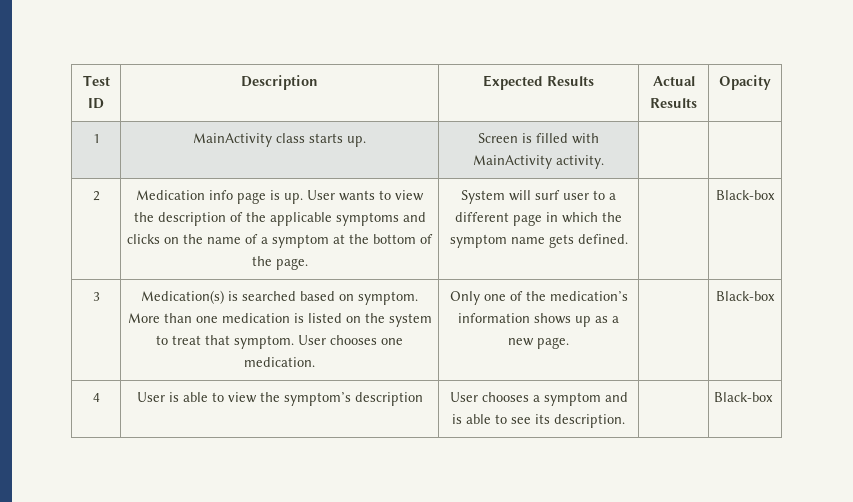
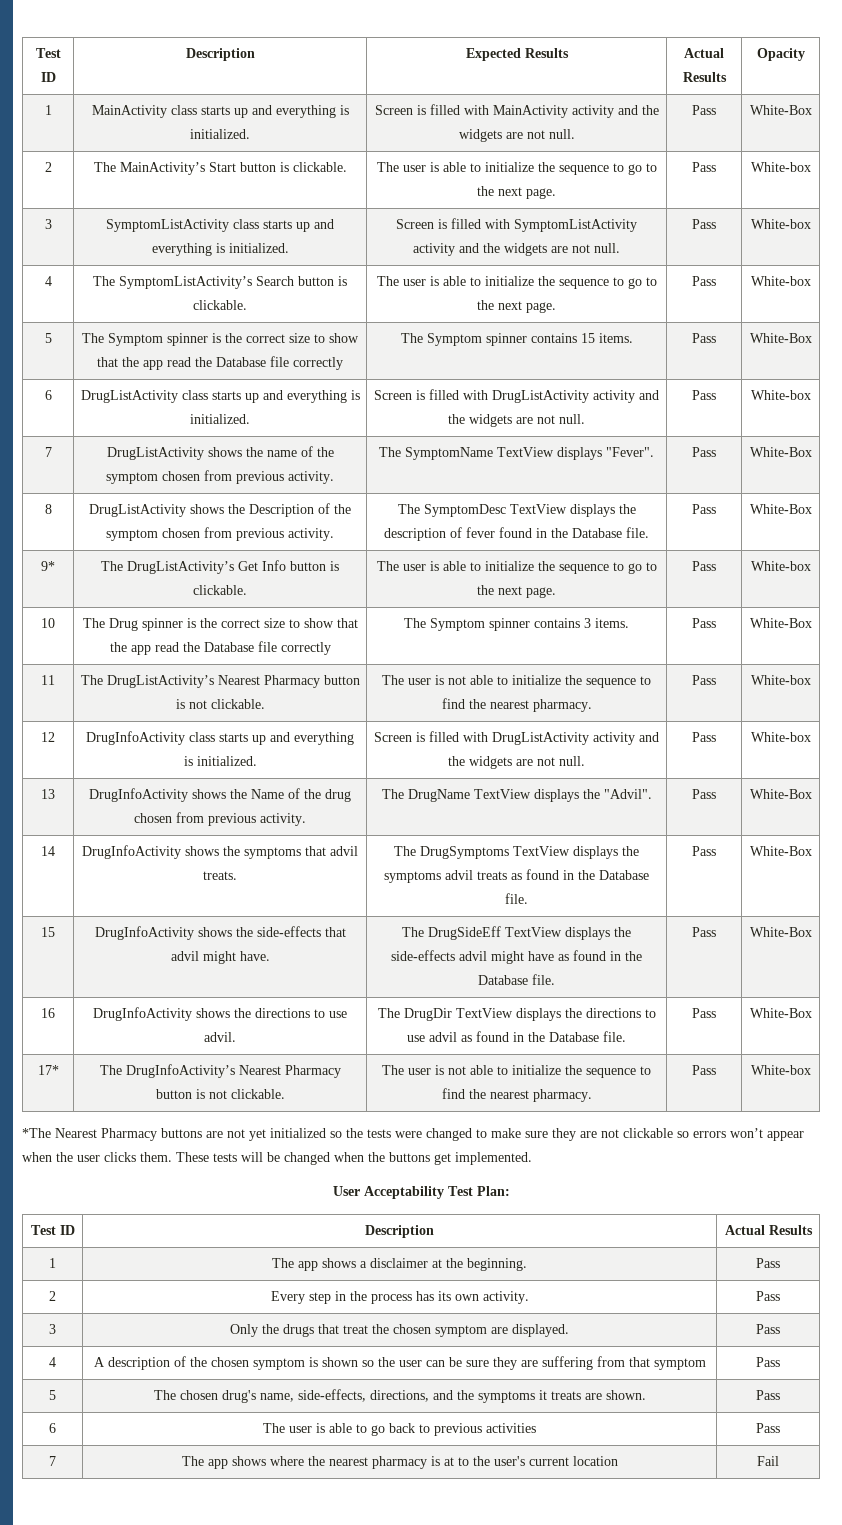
[347,136,366,147] up. -> [233,105,349,118] [190,129,250,139] up and everything is initialized.
[556,155,604,169] [92,191,100,201] [136,190,424,204] [133,212,426,226] [127,234,433,248] [251,256,308,270] [461,190,616,204] [455,212,622,226] [449,234,628,248] [715,190,775,200] [92,292,100,301] [141,290,418,305] [127,313,432,327] [156,335,403,349] [244,357,315,367] [449,291,628,305] [458,313,619,327] [508,337,569,349] [715,291,775,301] [92,393,100,402] [136,392,423,406] [449,392,628,406] [452,414,625,428] [714,392,774,402] activity. | | // 2 | Medication info page is up. User wants to view the description of the applicable symptoms and clicks on the name of a symptom at the bottom of the page. | System will surf user to a different page in which the symptom name gets defined. | | Black-box // 3 | Medication(s) is searched based on symptom. More than one medication is listed on the system to treat that symptom. User chooses one medication. | Only one of the medication’s information shows up as a new page. | | Black-box // 4 | User is able to view the symptom’s description | User chooses a symptom and is able to see its description. | | Black-box -> [571,105,659,118] [458,129,575,142] [692,105,716,115] [749,105,812,115] [44,162,52,172] [93,162,347,175] [376,162,657,175] [477,186,556,199] [692,162,716,172] [750,162,811,172] [44,219,52,229] [106,219,334,232] [151,243,289,256] [396,218,637,232] [413,243,620,256] [692,219,716,229] [750,219,811,229] [44,276,52,286] [93,276,347,289] [193,300,247,310] [376,276,657,289] [477,300,556,313] [692,276,716,286] [750,276,811,286] [44,333,52,343] [82,333,359,346] [97,356,343,370] [400,333,633,346] [692,333,716,343] [749,333,812,343] [44,390,52,400] [80,390,360,403] [190,414,250,424] [374,389,659,403] [448,414,585,427] [692,390,716,400] [750,390,811,400] [44,447,52,457] [106,446,334,460] [106,470,334,484] [379,447,654,460] [692,447,716,457] [749,447,812,457] [44,504,52,514] [89,503,351,517] [106,527,334,541] [397,504,636,517] [384,527,649,541] [692,504,716,514] [749,504,812,514] [41,561,55,571] [101,560,339,574] [193,585,247,595] [376,561,657,574] [477,585,556,598] [692,561,716,571] [750,561,811,571] [41,618,55,628] [82,618,358,631] [109,641,331,655] [404,618,629,631] [692,618,716,628] [749,618,812,628] [41,675,55,685] [80,675,360,688] [175,699,265,709] [382,675,651,688] [441,698,592,712] [692,675,716,685] [750,675,811,685] [41,732,55,742] [86,731,354,745] [183,756,257,766] [374,731,659,745] [448,756,585,769] [692,732,716,742] [750,732,811,742] [41,789,55,799] [89,788,351,802] [134,812,306,826] [381,789,652,802] [692,789,716,799] [749,789,812,799] [41,846,55,856] [82,845,358,859] [203,871,237,880] [394,846,639,859] [384,869,649,883] [505,893,528,904] [692,846,716,856] [749,846,812,856] [41,927,55,937] [94,926,346,940] [170,951,270,964] [402,926,631,940] [391,950,642,964] [478,974,555,985] [692,927,716,937] [749,927,812,937] [41,1008,55,1018] [93,1007,347,1021] [204,1032,236,1042] [377,1008,656,1021] [407,1031,626,1042] [692,1008,716,1018] [749,1008,812,1018] [37,1065,59,1075] [99,1064,341,1078] [155,1089,285,1099] [382,1065,651,1078] [441,1088,592,1102] [692,1065,716,1075] [750,1065,811,1075] [22,1128,804,1141] [22,1152,532,1165] [332,1186,510,1199] [30,1225,75,1235] [365,1225,434,1238] [724,1225,813,1235] [49,1258,56,1268] [272,1258,527,1271] [756,1258,780,1268] [49,1291,56,1301] [270,1291,529,1304] [756,1291,780,1301] [49,1324,56,1334] [230,1324,569,1337] [756,1324,780,1334] [49,1357,56,1367] [93,1356,706,1370] [756,1357,780,1367] [49,1390,56,1400] [153,1389,646,1403] [756,1390,780,1400] [49,1423,56,1433] [263,1423,536,1436] [756,1423,780,1433] [49,1456,56,1466] [181,1456,618,1469] [757,1456,779,1466] activity and the widgets are not null. | Pass | White-Box // 2 | The MainActivity’s Start button is clickable. | The user is able to initialize the sequence to go to the next page. | Pass | White-box // 3 | SymptomListActivity class starts up and everything is initialized. | Screen is filled with SymptomListActivity activity and the widgets are not null. | Pass | White-box // 4 | The SymptomListActivity’s Search button is clickable. | The user is able to initialize the sequence to go to the next page. | Pass | White-box // 5 | The Symptom spinner is the correct size to show that the app read the Database file correctly | The Symptom spinner contains 15 items. | Pass | White-Box // 6 | DrugListActivity class starts up and everything is initialized. | Screen is filled with DrugListActivity activity and the widgets are not null. | Pass | White-box // 7 | DrugListActivity shows the name of the symptom chosen from previous activity. | The SymptomName TextView displays "Fever". | Pass | White-Box // 8 | DrugListActivity shows the Description of the symptom chosen from previous activity. | The SymptomDesc TextView displays the description of fever found in the Database file. | Pass | White-Box // 9* | The DrugListActivity’s Get Info button is clickable. | The user is able to initialize the sequence to go to the next page. | Pass | White-box // 10 | The Drug spinner is the correct size to show that the app read the Database file correctly | The Symptom spinner contains 3 items. | Pass | White-Box // 11 | The DrugListActivity’s Nearest Pharmacy button is not clickable. | The user is not able to initialize the sequence to find the nearest pharmacy. | Pass | White-box // 12 | DrugInfoActivity class starts up and everything is initialized. | Screen is filled with DrugListActivity activity and the widgets are not null. | Pass | White-box // 13 | DrugInfoActivity shows the Name of the drug chosen from previous activity. | The DrugName TextView displays the "Advil". | Pass | White-Box // 14 | DrugInfoActivity shows the symptoms that advil treats. | The DrugSymptoms TextView displays the symptoms advil treats as found in the Database file. | Pass | White-Box // 15 | DrugInfoActivity shows the side-effects that advil might have. | The DrugSideEff TextView displays the side-effects advil might have as found in the Database file. | Pass | White-Box // 16 | DrugInfoActivity shows the directions to use advil. | The DrugDir TextView displays the directions to use advil as found in the Database file. | Pass | White-Box // 17* | The DrugInfoActivity’s Nearest Pharmacy button is not clickable. | The user is not able to initialize the sequence to find the nearest pharmacy. | Pass | White-box // *The Nearest Pharmacy buttons are not yet initialized so the tests were changed to make sure they are not clickable so errors won’t appear when the user clicks them. These tests will be changed when the buttons get implemented. // User Acceptability Test Plan: // Test ID | Description | Actual Results // 1 | The app shows a disclaimer at the beginning. | Pass // 2 | Every step in the process has its own activity. | Pass // 3 | Only the drugs that treat the chosen symptom are displayed. | Pass // 4 | A description of the chosen symptom is shown so the user can be sure they are suffering from that symptom | Pass // 5 | The chosen drug's name, side-effects, directions, and the symptoms it treats are shown. | Pass // 6 | The user is able to go back to previous activities | Pass // 7 | The app shows where the nearest pharmacy is at to the user's current location | Fail

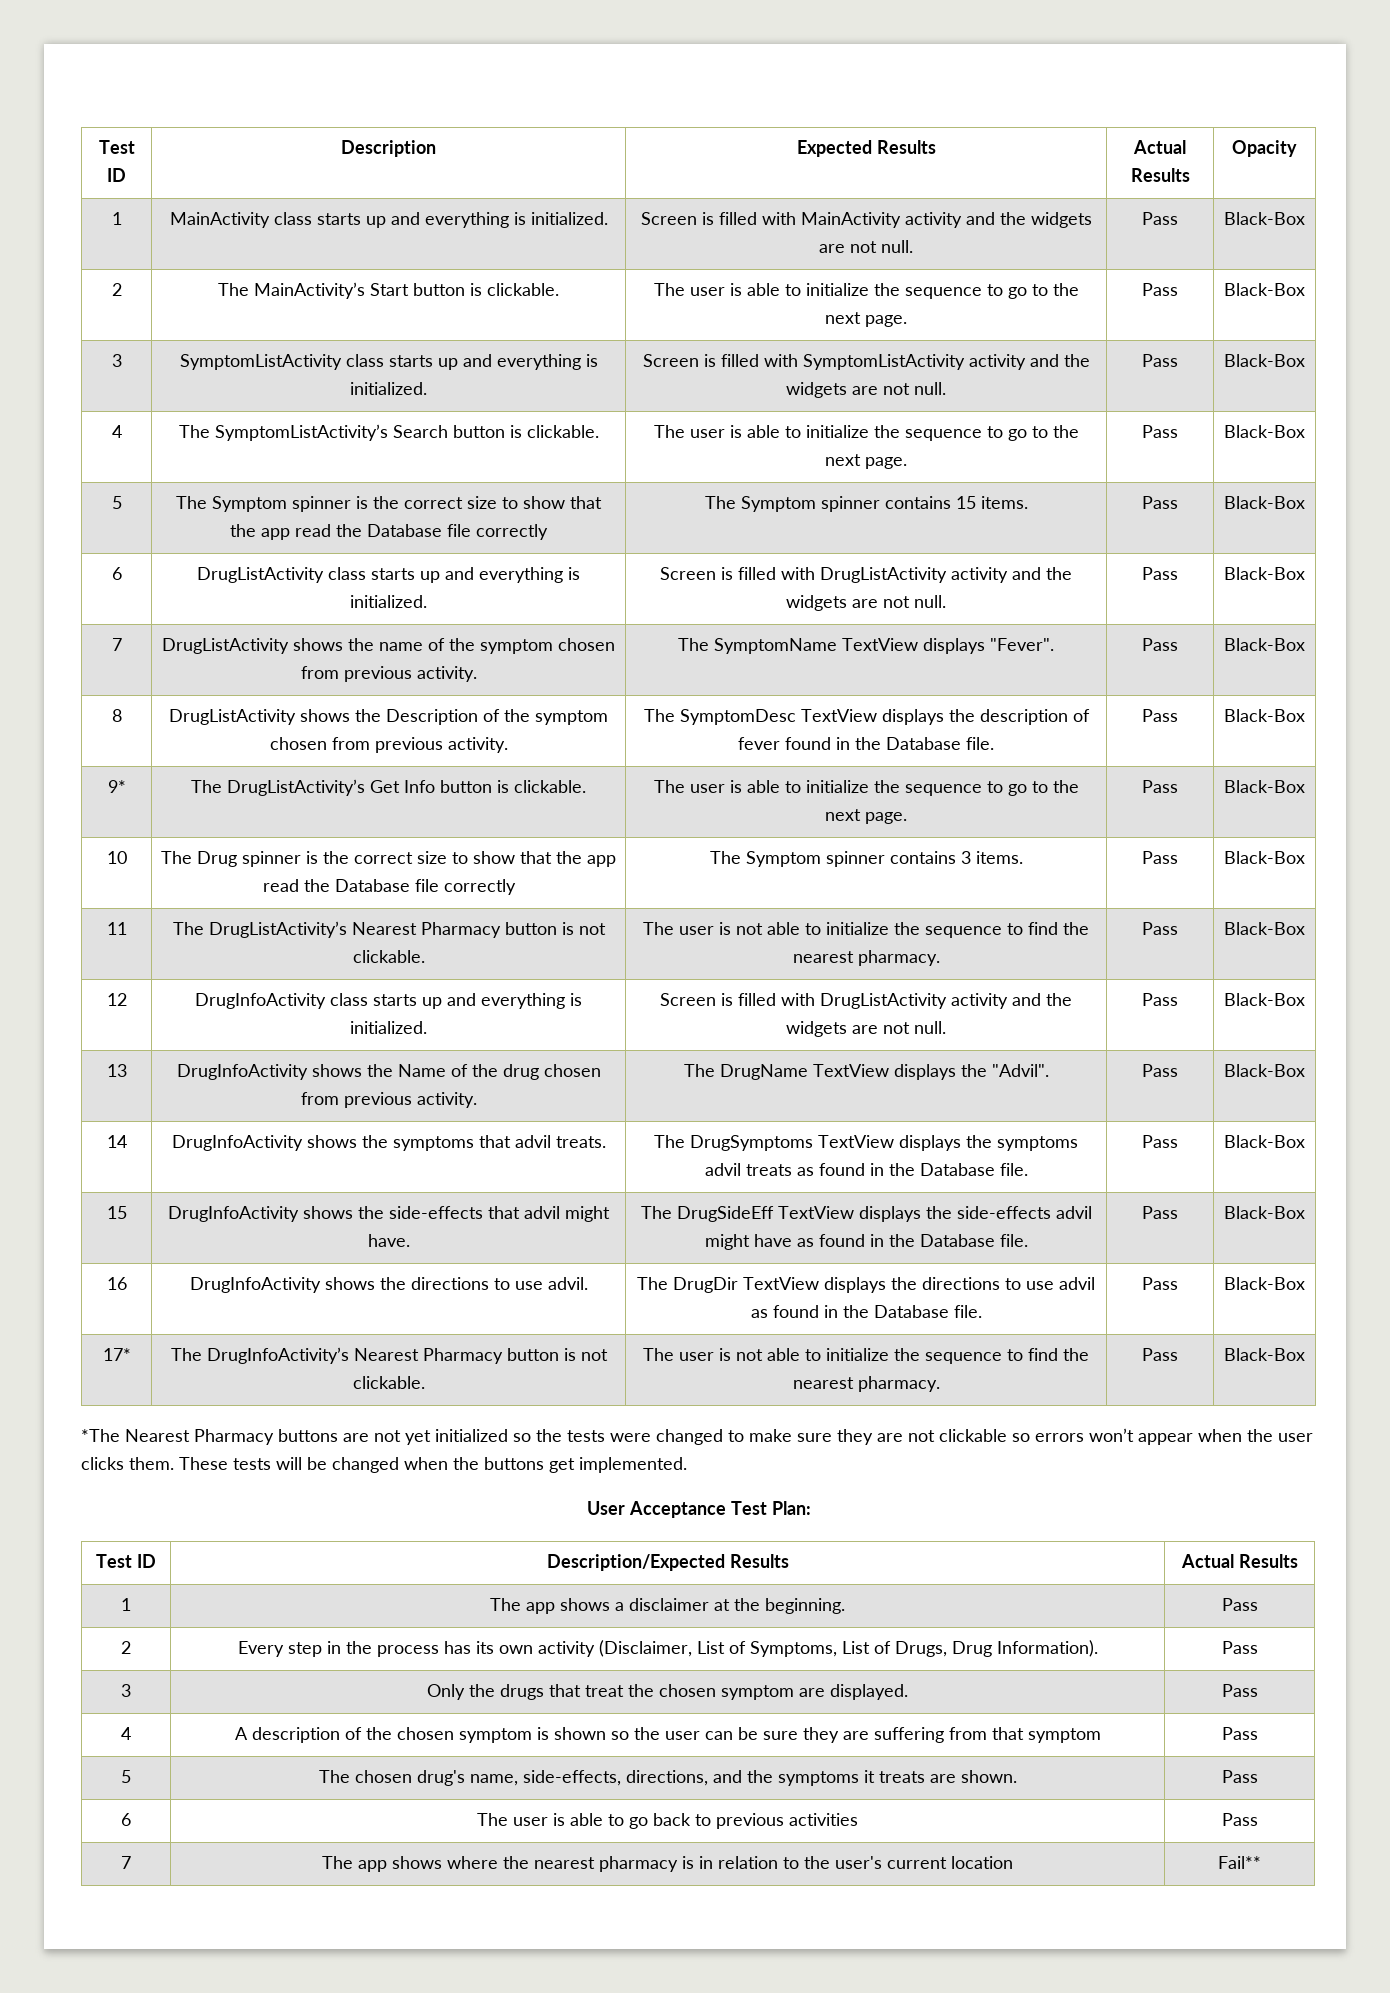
[749,105,812,115] White-Box -> [1224,212,1305,225] Black-Box
[750,162,811,172] White-box -> [1224,283,1305,296] Black-Box
[750,219,811,229] White-box -> [1224,354,1305,367] Black-Box
[750,276,811,286] White-box -> [1224,425,1305,438] Black-Box
[749,333,812,343] White-Box -> [1224,496,1305,509] Black-Box
[750,390,811,400] White-box -> [1224,567,1305,580] Black-Box
[749,447,812,457] White-Box -> [1224,638,1305,651] Black-Box
[749,504,812,514] White-Box -> [1224,709,1305,722] Black-Box
[750,561,811,571] White-box -> [1224,780,1305,793] Black-Box
[749,618,812,628] White-Box -> [1224,851,1305,864] Black-Box
[750,675,811,685] White-box -> [1224,922,1305,935] Black-Box
[750,732,811,742] White-box -> [1224,993,1305,1006] Black-Box
[749,789,812,799] White-Box -> [1224,1064,1305,1077] Black-Box
[749,846,812,856] White-Box -> [1224,1135,1305,1148] Black-Box
[749,927,812,937] White-Box -> [1224,1206,1305,1219] Black-Box
[749,1008,812,1018] White-Box -> [1224,1277,1305,1290] Black-Box
[750,1065,811,1075] White-box -> [1224,1348,1305,1361] Black-Box
[363,1186,444,1199] Acceptability -> [628,1501,726,1518] Acceptance
[365,1225,434,1238] Description -> [546,1554,789,1571] Description/Expected Results
[482,1291,529,1304] activity. -> [537,1640,1098,1657] activity (Disclaimer, List of Symptoms, List of Drugs, Drug Information).
[443,1457,454,1466] at -> [699,1856,778,1869] in relation
[757,1456,779,1466] Fail -> [1218,1856,1261,1869] Fail**

